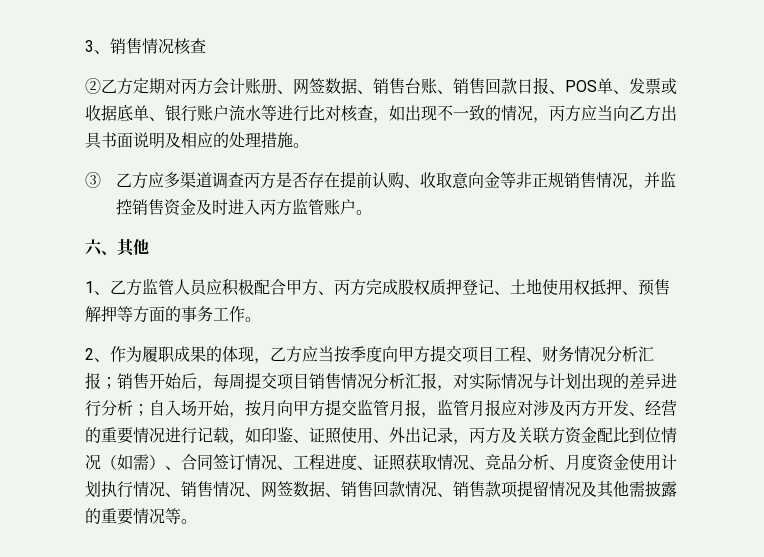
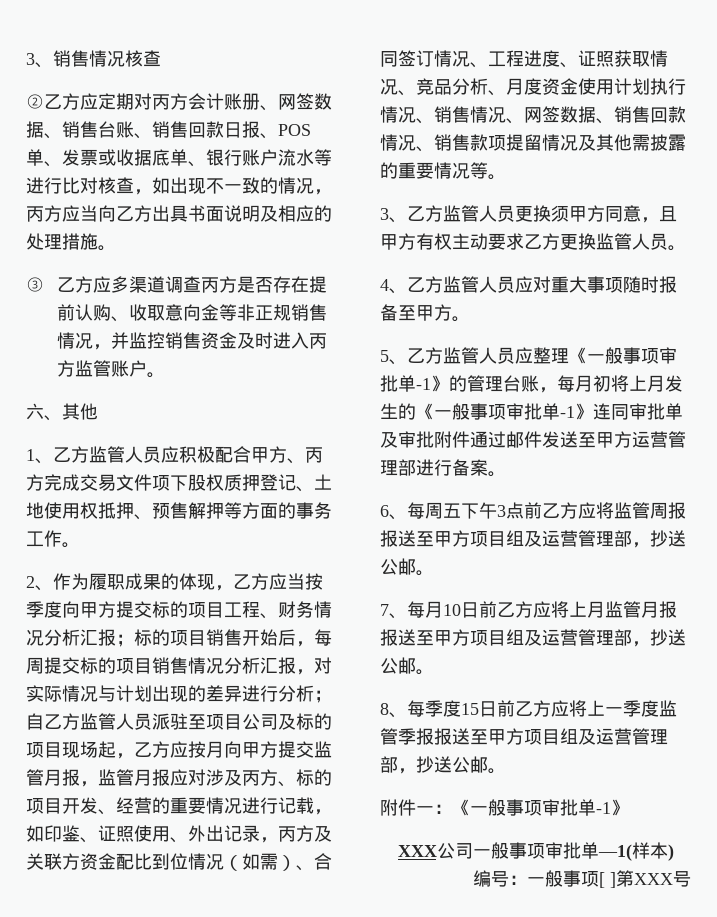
(133, 86) none -> [80,93,98,110] 应
(398, 287) none -> [80,474,188,491] 交易文件项下
(462, 353) none -> [152,601,188,618] 标的
(117, 383) none -> [134,629,206,646] 标的项目
(277, 380) none -> [80,657,116,674] 标的
[165,400,245,418] 入场开始， -> [44,713,332,730] [26,741,188,759] 乙方监管人员派驻至项目公司及标的项目现场起，乙方应
(597, 408) none -> [278,769,332,787] [26,798,62,814] 、标的项目
(197, 521) none -> [380,205,677,223] [380,233,686,251] [380,276,677,294] [380,304,470,322] [380,347,677,365] [380,375,683,393] [380,403,683,420] [380,431,686,448] [380,459,506,477] [380,502,686,520] [380,530,686,548] [380,558,434,576] [380,601,677,619] [380,629,686,647] [380,657,434,675] [380,700,677,718] [380,728,668,745] [380,756,506,774] [380,799,629,816] [397,842,674,861] [473,870,691,888] // 3、乙方监管人员更换须甲方同意，且甲方有权主动要求乙方更换监管人员。 // 4、乙方监管人员应对重大事项随时报备至甲方。 // 5、乙方监管人员应整理《一般事项审批单-1》的管理台账，每月初将上月发生的《一般事项审批单-1》连同审批单及审批附件通过邮件发送至甲方运营管理部进行备案。 // 6、每周五下午3点前乙方应将监管周报报送至甲方项目组及运营管理部，抄送公邮。 // 7、每月10日前乙方应将上月监管月报报送至甲方项目组及运营管理部，抄送公邮。 // 8、每季度15日前乙方应将上一季度监管季报报送至甲方项目组及运营管理部，抄送公邮。 // 附件一：《一般事项审批单-1》 // XXX公司一般事项审批单—1(样本) // 编号：一般事项[ ]第XXX号

